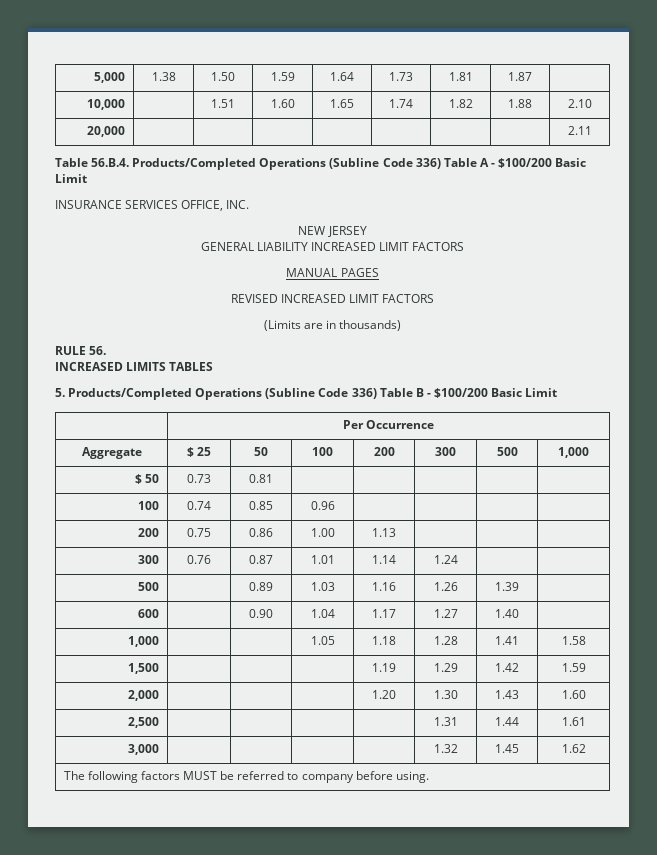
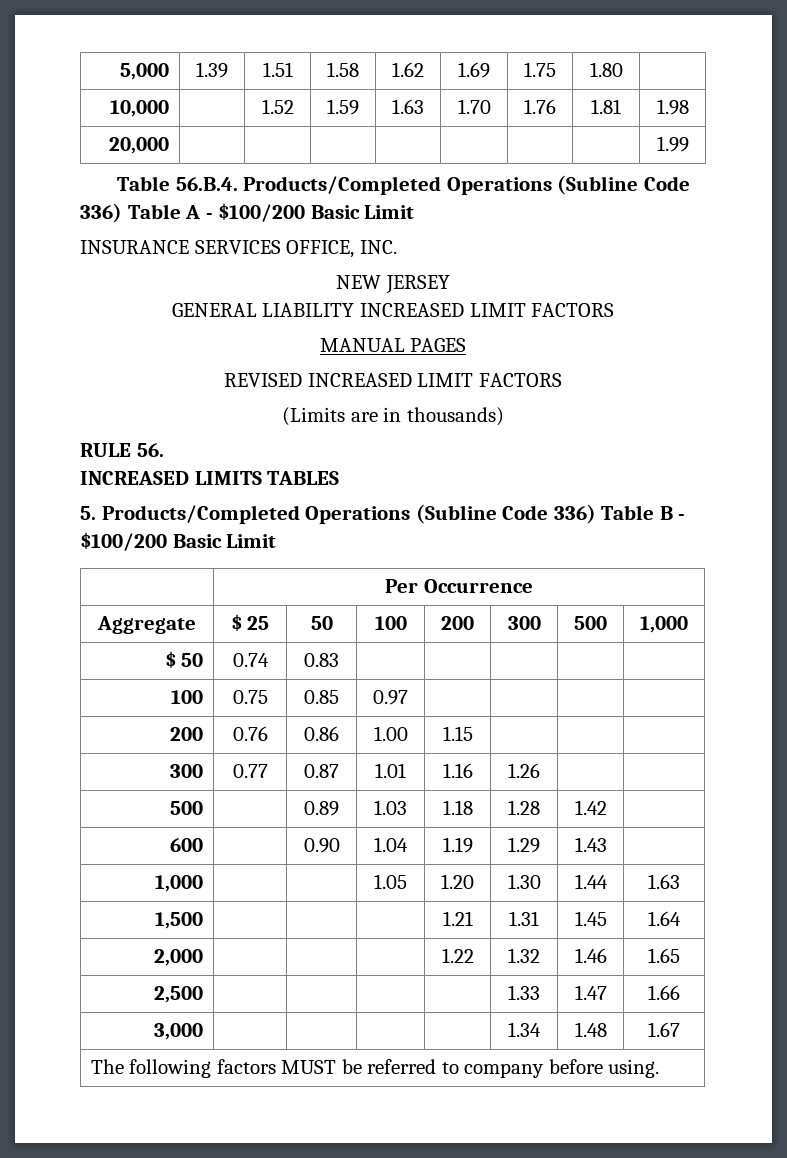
[151,72,176,81] [211,72,235,81] [270,72,295,81] [330,72,354,81] [389,72,413,81] [448,72,473,81] [508,72,532,81] [87,99,126,110] [211,99,235,108] [270,99,295,108] [330,99,354,108] [389,99,413,108] [448,99,473,108] [508,99,532,108] [567,99,592,108] 1.38 | 1.50 | 1.59 | 1.64 | 1.73 | 1.81 | 1.87 | // 10,000 | | 1.51 | 1.60 | 1.65 | 1.74 | 1.82 | 1.88 | 2.10 -> [196,62,228,78] [262,62,293,77] [327,62,359,77] [392,62,424,77] [458,62,490,78] [524,62,556,77] [589,62,623,77] [110,100,170,117] [261,99,294,114] [327,99,359,115] [392,99,424,114] [457,99,491,114] [524,99,556,114] [591,99,621,114] [656,99,689,115] 1.39 | 1.51 | 1.58 | 1.62 | 1.69 | 1.75 | 1.80 | // 10,000 | | 1.52 | 1.59 | 1.63 | 1.70 | 1.76 | 1.81 | 1.98
[567,126,592,135] 2.11 -> [656,136,689,152] 1.99
[187,474,211,483] [249,474,273,483] [138,501,160,510] [187,501,211,510] 0.73 | 0.81 | | | | | // 100 | 0.74 -> [232,653,269,667] [304,653,339,667] [171,690,204,704] [232,690,268,704] 0.74 | 0.83 | | | | | // 100 | 0.75
[310,501,335,510] [138,528,160,537] [187,528,211,537] 0.96 | | | | // 200 | 0.75 -> [373,690,408,705] [170,727,204,741] [232,726,268,741] 0.97 | | | | // 200 | 0.76
[372,528,396,537] [138,555,160,564] [187,555,211,564] 1.13 | | | // 300 | 0.76 -> [442,726,473,741] [170,764,204,778] [232,764,268,778] 1.15 | | | // 300 | 0.77
[372,555,396,564] [433,555,458,564] 1.14 | 1.24 -> [442,763,473,778] [508,763,540,778] 1.16 | 1.26
[372,582,396,591] [433,582,458,591] [495,582,519,591] 1.16 | 1.26 | 1.39 -> [442,800,473,815] [508,800,540,815] [574,800,607,815] 1.18 | 1.28 | 1.42
[372,609,396,618] [433,609,458,618] [495,609,519,618] 1.17 | 1.27 | 1.40 -> [442,837,473,853] [508,837,540,853] [574,837,607,852] 1.19 | 1.29 | 1.43
[372,636,396,645] [433,636,458,645] [495,636,519,645] [561,636,586,645] [128,663,160,674] [372,663,396,672] [433,663,458,672] [495,663,519,672] [561,663,586,672] [128,690,160,701] [372,690,396,699] [433,690,458,699] [495,690,519,699] [561,690,586,699] [128,717,160,728] [433,717,458,726] [495,717,519,726] [561,717,586,726] [128,744,160,755] [433,744,458,753] [495,744,519,753] [561,744,586,753] 1.18 | 1.28 | 1.41 | 1.58 // 1,500 | | | | 1.19 | 1.29 | 1.42 | 1.59 // 2,000 | | | | 1.20 | 1.30 | 1.43 | 1.60 // 2,500 | | | | | 1.31 | 1.44 | 1.61 // 3,000 | | | | | 1.32 | 1.45 | 1.62 -> [441,874,474,889] [507,874,541,889] [574,874,608,889] [648,874,680,889] [155,912,204,929] [442,911,473,926] [509,911,539,926] [574,911,607,926] [648,911,681,926] [154,949,204,966] [441,948,474,963] [508,948,540,963] [574,948,607,963] [648,948,680,963] [154,986,204,1003] [508,985,540,1000] [574,985,607,1000] [648,985,680,1000] [154,1023,204,1040] [508,1022,541,1037] [574,1022,607,1037] [648,1022,680,1037] 1.20 | 1.30 | 1.44 | 1.63 // 1,500 | | | | 1.21 | 1.31 | 1.45 | 1.64 // 2,000 | | | | 1.22 | 1.32 | 1.46 | 1.65 // 2,500 | | | | | 1.33 | 1.47 | 1.66 // 3,000 | | | | | 1.34 | 1.48 | 1.67

